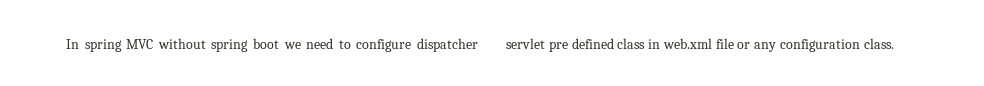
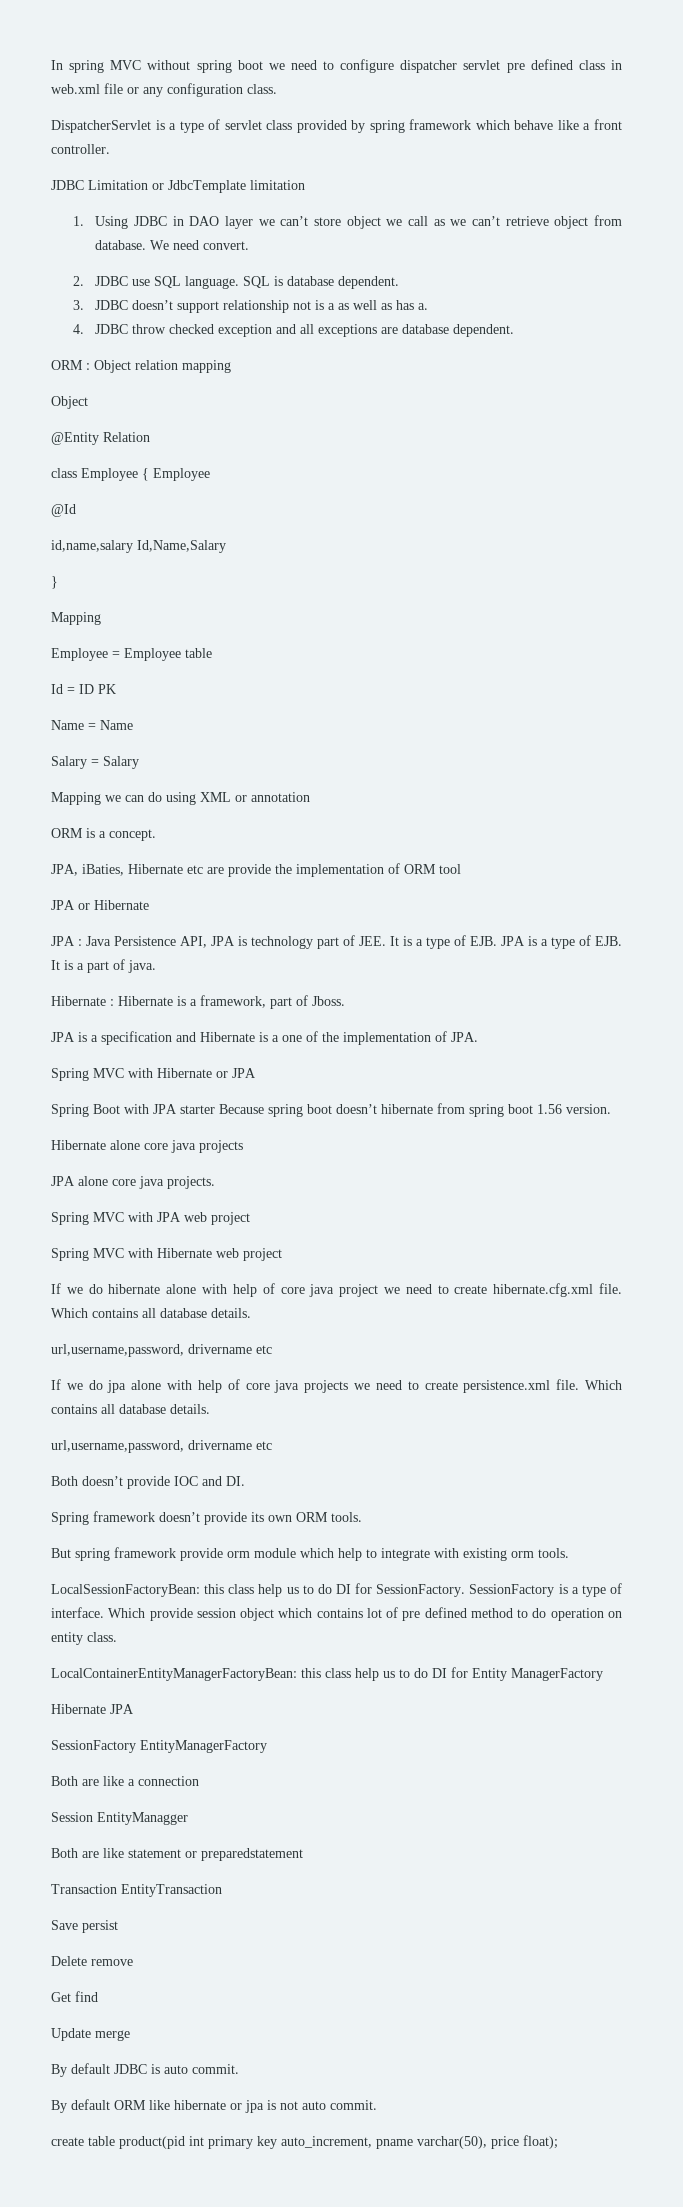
(894, 43) none -> [51,119,623,133] [51,144,110,154] [51,180,305,193] [73,215,622,229] [95,240,250,250] [73,276,400,289] [73,300,429,313] [73,324,515,337] [51,360,231,373] [51,396,88,409] [51,432,150,445] [51,468,210,481] [51,504,76,517] [51,540,226,553] [51,576,58,589] [51,612,101,625] [51,648,212,661] [51,684,116,694] [51,720,133,730] [51,756,139,769] [51,792,310,805] [51,828,156,841] [51,863,461,877] [51,900,149,910] [51,935,622,949] [51,959,156,973] [51,995,345,1009] [51,1031,478,1045] [51,1068,256,1081] [51,1103,611,1117] [51,1140,243,1153] [51,1176,215,1189] [51,1212,250,1225] [51,1248,282,1261] [51,1283,622,1297] [51,1308,251,1318] [51,1344,272,1357] [51,1379,622,1393] [51,1404,210,1414] [51,1440,272,1453] [51,1476,245,1489] [51,1511,362,1525] [51,1547,569,1561] [51,1583,622,1597] [51,1607,622,1621] [51,1632,117,1645] [51,1667,603,1681] [51,1704,134,1714] [51,1740,267,1753] [51,1776,199,1786] [51,1812,188,1825] [51,1848,303,1861] [51,1884,222,1897] [51,1920,118,1933] [51,1956,133,1966] [51,1991,98,2002] [51,2028,130,2041] [51,2063,239,2077] [51,2099,377,2113] [51,2135,558,2149] // DispatcherServlet is a type of servlet class provided by spring framework which behave like a front controller. // JDBC Limitation or JdbcTemplate limitation // 1. Using JDBC in DAO layer we can’t store object we call as we can’t retrieve object from database. We need convert. // 2. JDBC use SQL language. SQL is database dependent. // 3. JDBC doesn’t support relationship not is a as well as has a. // 4. JDBC throw checked exception and all exceptions are database dependent. // ORM : Object relation mapping // Object // @Entity Relation // class Employee { Employee // @Id // id,name,salary Id,Name,Salary // } // Mapping // Employee = Employee table // Id = ID PK // Name = Name // Salary = Salary // Mapping we can do using XML or annotation // ORM is a concept. // JPA, iBaties, Hibernate etc are provide the implementation of ORM tool // JPA or Hibernate // JPA : Java Persistence API, JPA is technology part of JEE. It is a type of EJB. JPA is a type of EJB. It is a part of java. // Hibernate : Hibernate is a framework, part of Jboss. // JPA is a specification and Hibernate is a one of the implementation of JPA. // Spring MVC with Hibernate or JPA // Spring Boot with JPA starter Because spring boot doesn’t hibernate from spring boot 1.56 version. // Hibernate alone core java projects // JPA alone core java projects. // Spring MVC with JPA web project // Spring MVC with Hibernate web project // If we do hibernate alone with help of core java project we need to create hibernate.cfg.xml file. Which contains all database details. // url,username,password, drivername etc // If we do jpa alone with help of core java projects we need to create persistence.xml file. Which contains all database details. // url,username,password, drivername etc // Both doesn’t provide IOC and DI. // Spring framework doesn’t provide its own ORM tools. // But spring framework provide orm module which help to integrate with existing orm tools. // LocalSessionFactoryBean: this class help us to do DI for SessionFactory. SessionFactory is a type of interface. Which provide session object which contains lot of pre defined method to do operation on entity class. // LocalContainerEntityManagerFactoryBean: this class help us to do DI for Entity ManagerFactory // Hibernate JPA // SessionFactory EntityManagerFactory // Both are like a connection // Session EntityManagger // Both are like statement or preparedstatement // Transaction EntityTransaction // Save persist // Delete remove // Get find // Update merge // By default JDBC is auto commit. // By default ORM like hibernate or jpa is not auto commit. // create table product(pid int primary key auto_increment, pname varchar(50), price float);

